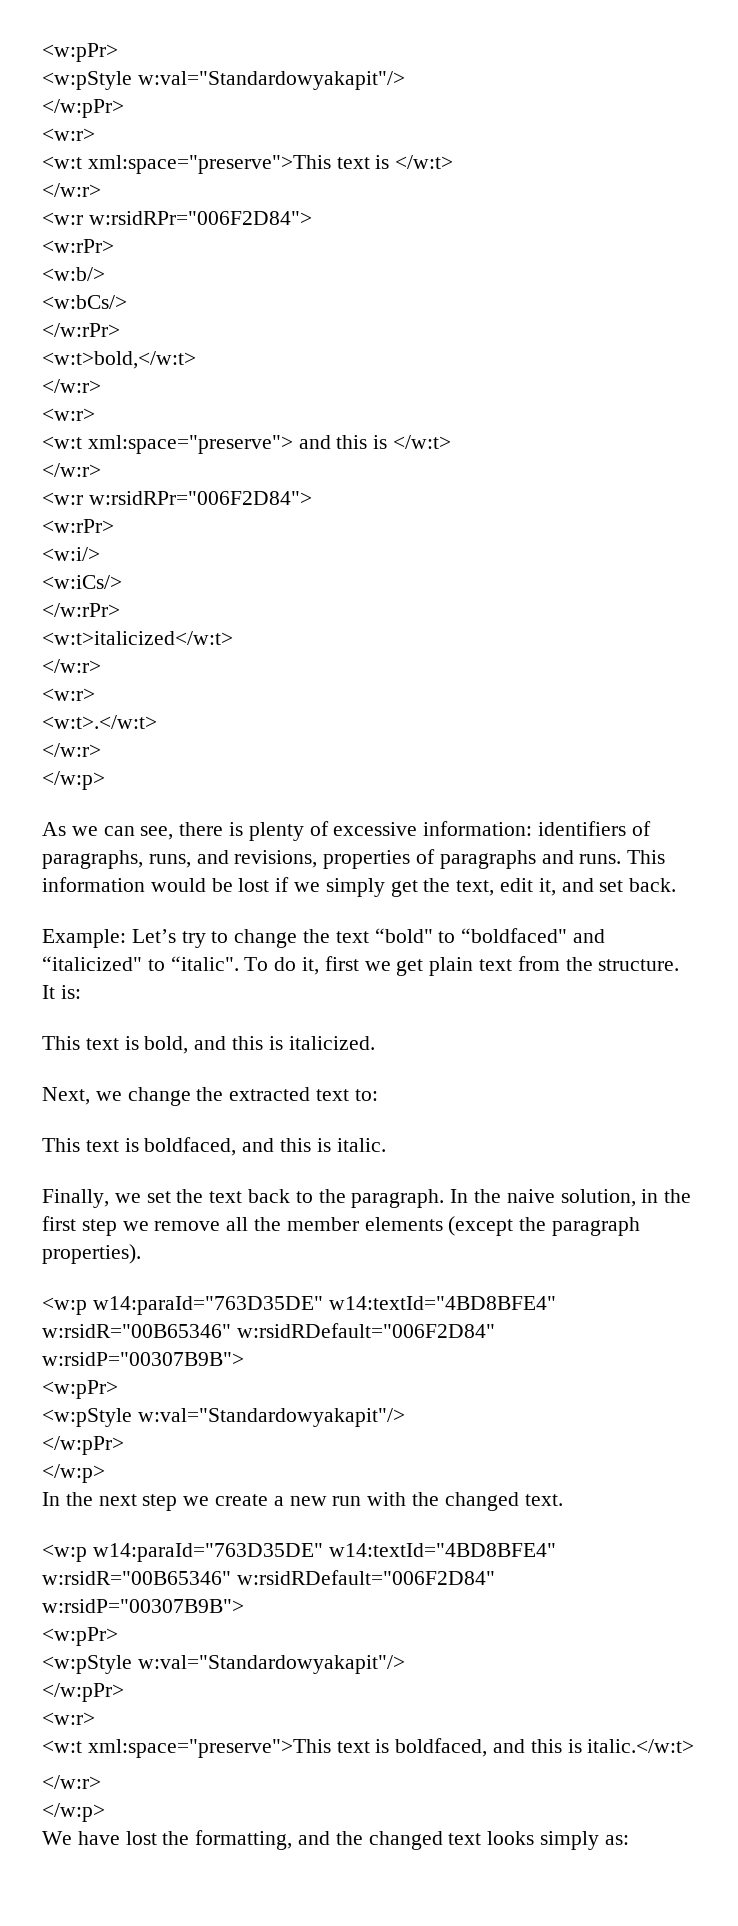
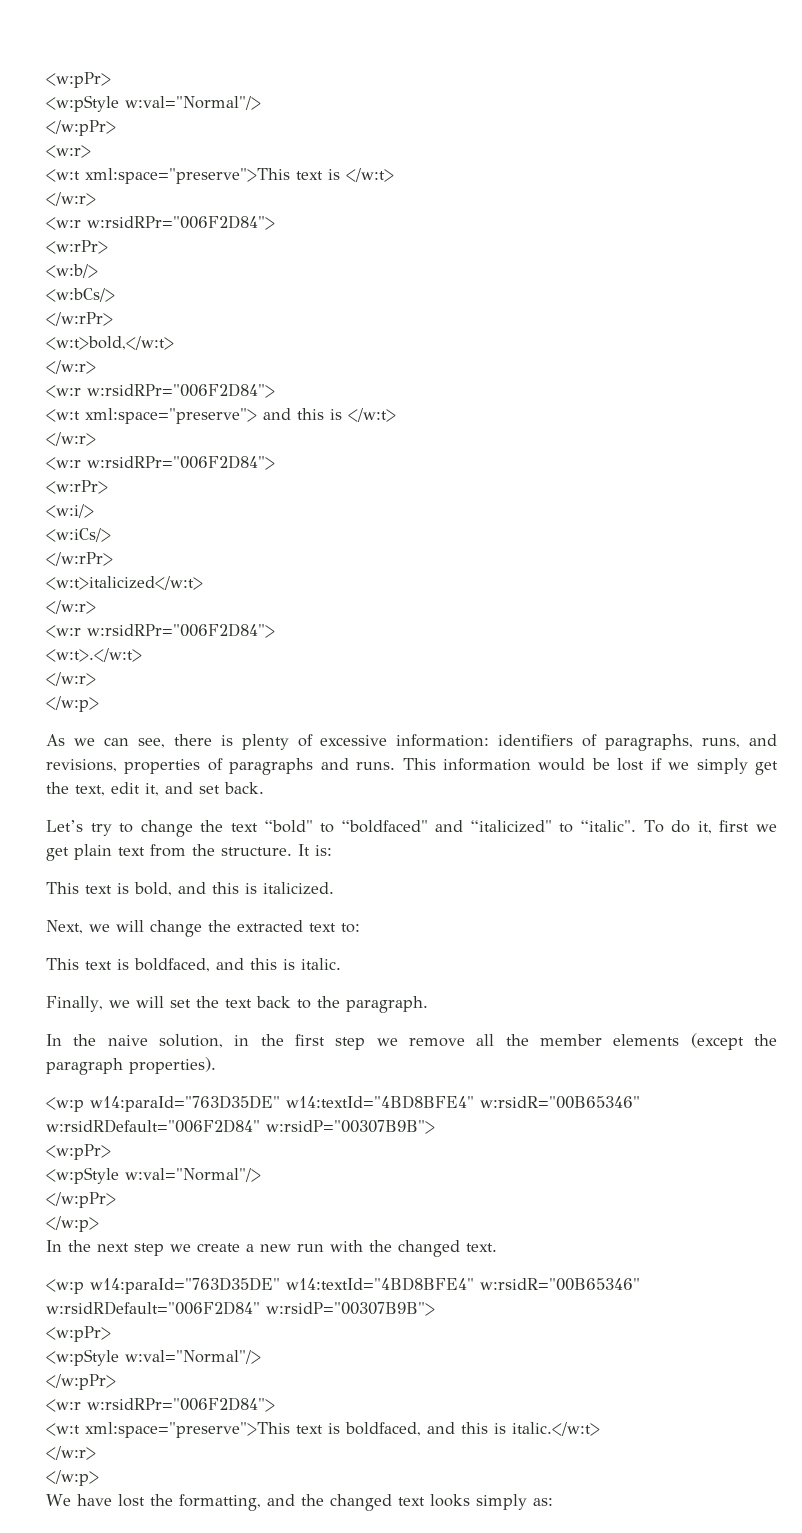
[42,43,118,62] [42,71,405,90] <w:pPr> // <w:pStyle w:val="Standardowyakapit"/> -> [46,72,111,88] [46,95,261,112] <w:pPr> // <w:pStyle w:val="Normal"/>
[42,408,95,421] <w:r> -> [46,383,275,398] <w:r w:rsidRPr="006F2D84">
[42,688,95,701] <w:r> -> [46,623,275,638] <w:r w:rsidRPr="006F2D84">
[42,929,126,948] Example: -> (264, 788) none
(122, 1096) none -> [116,920,144,932] will
(141, 1198) none -> [135,996,164,1008] will
(445, 1198) none -> (428, 1004) //
[137,1408,405,1427] w:val="Standardowyakapit"/> -> [125,1168,261,1182] w:val="Normal"/>
[137,1655,405,1674] [42,1683,124,1702] [42,1712,95,1725] w:val="Standardowyakapit"/> // </w:pPr> // <w:r> -> [125,1350,261,1364] [46,1374,116,1390] [46,1397,275,1412] w:val="Normal"/> // </w:pPr> // <w:r w:rsidRPr="006F2D84">

